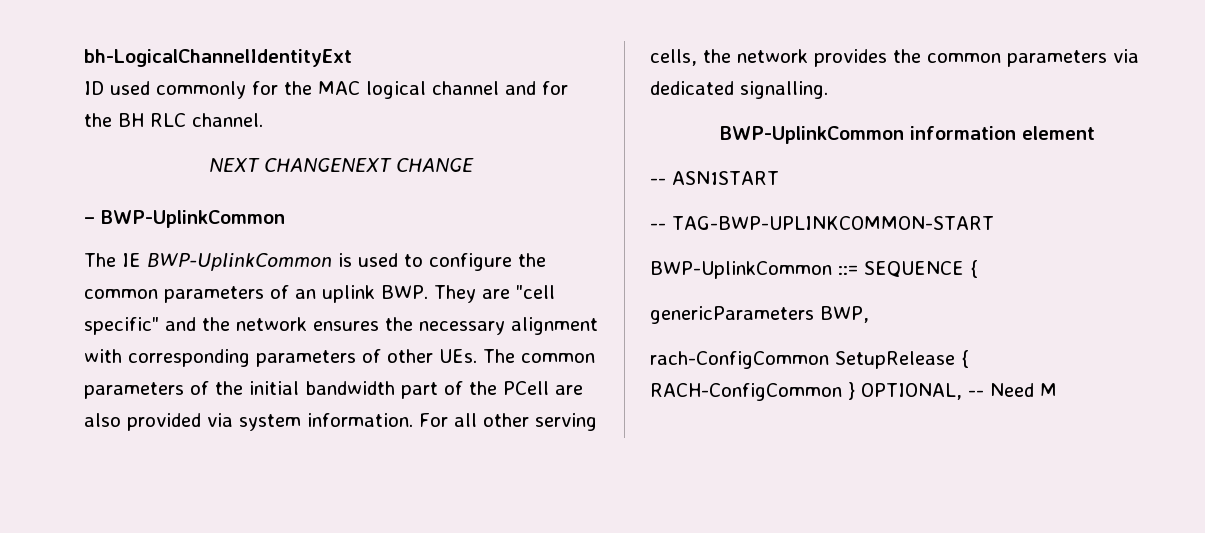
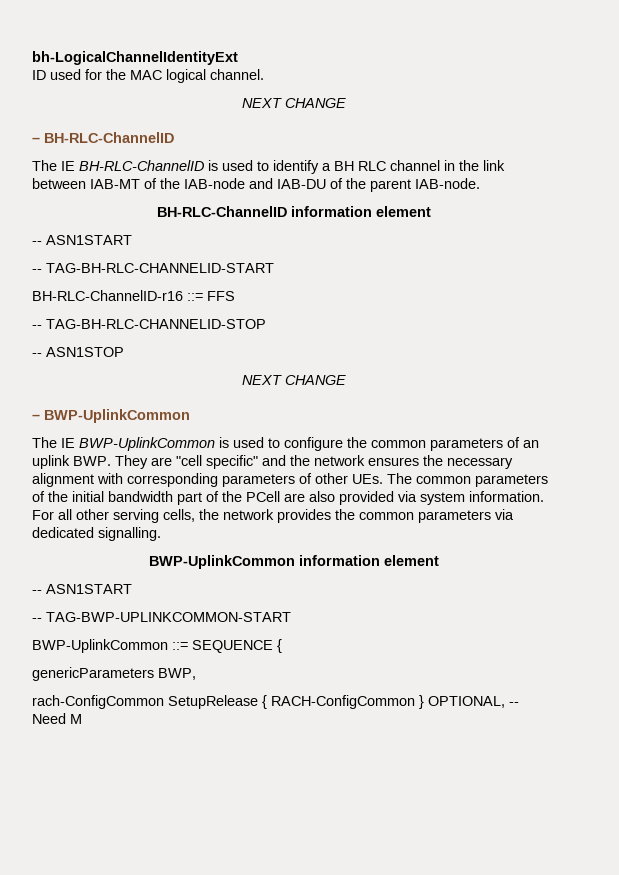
[156,81,246,99] commonly -> (81, 74) none
[432,81,568,95] [84,113,263,127] [209,158,392,172] channel and for the BH RLC channel. // NEXT CHANGENEXT -> [210,69,264,80] [241,98,346,108] [32,132,174,143] [32,160,505,174] [32,178,480,192] [156,206,431,217] [32,235,132,245] [32,263,274,273] [32,290,235,301] [32,319,266,329] [32,347,124,357] [241,375,282,385] channel. // NEXT CHANGE // – BH-RLC-ChannelID // The IE BH-RLC-ChannelID is used to identify a BH RLC channel in the link between IAB-MT of the IAB-node and IAB-DU of the parent IAB-node. // BH-RLC-ChannelID information element // -- ASN1START // -- TAG-BH-RLC-CHANNELID-START // BH-RLC-ChannelID-r16 ::= FFS // -- TAG-BH-RLC-CHANNELID-STOP // -- ASN1STOP // NEXT

